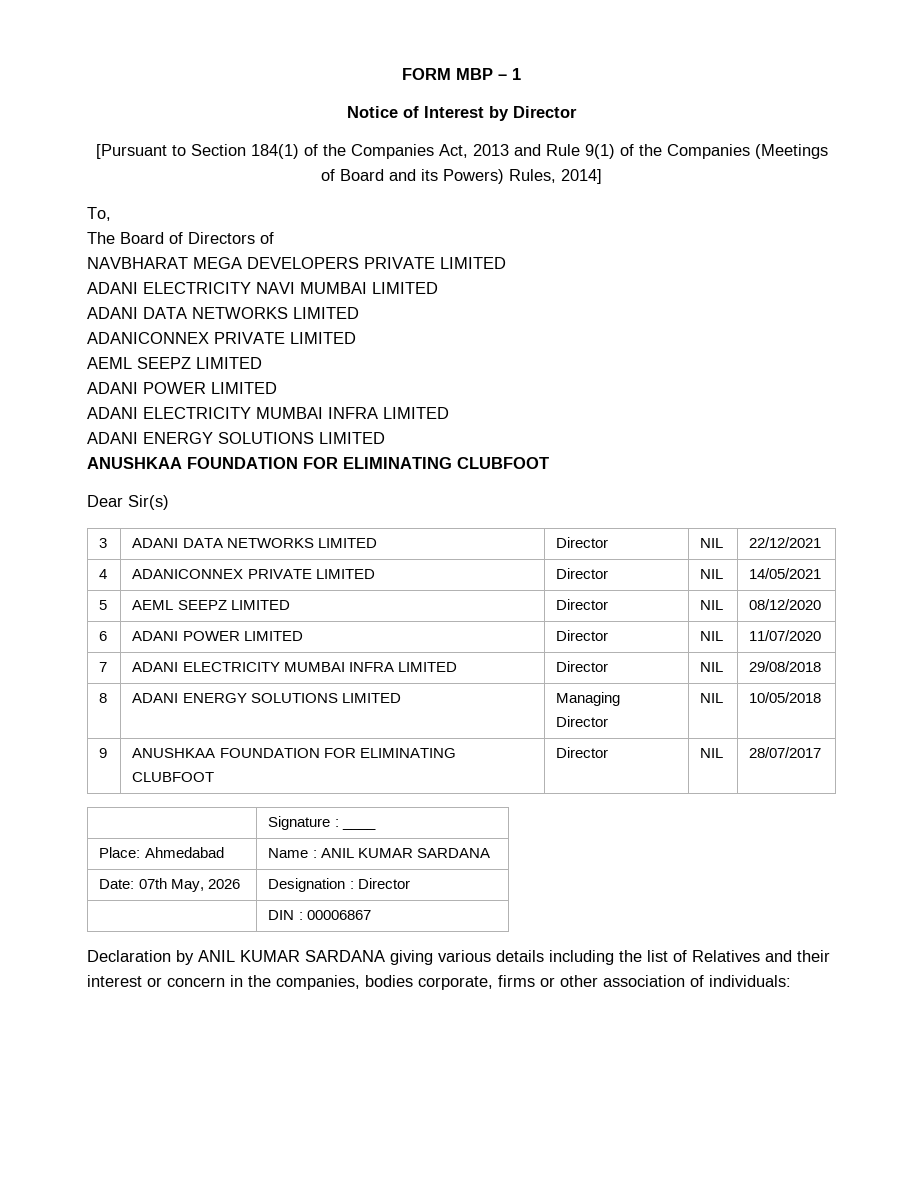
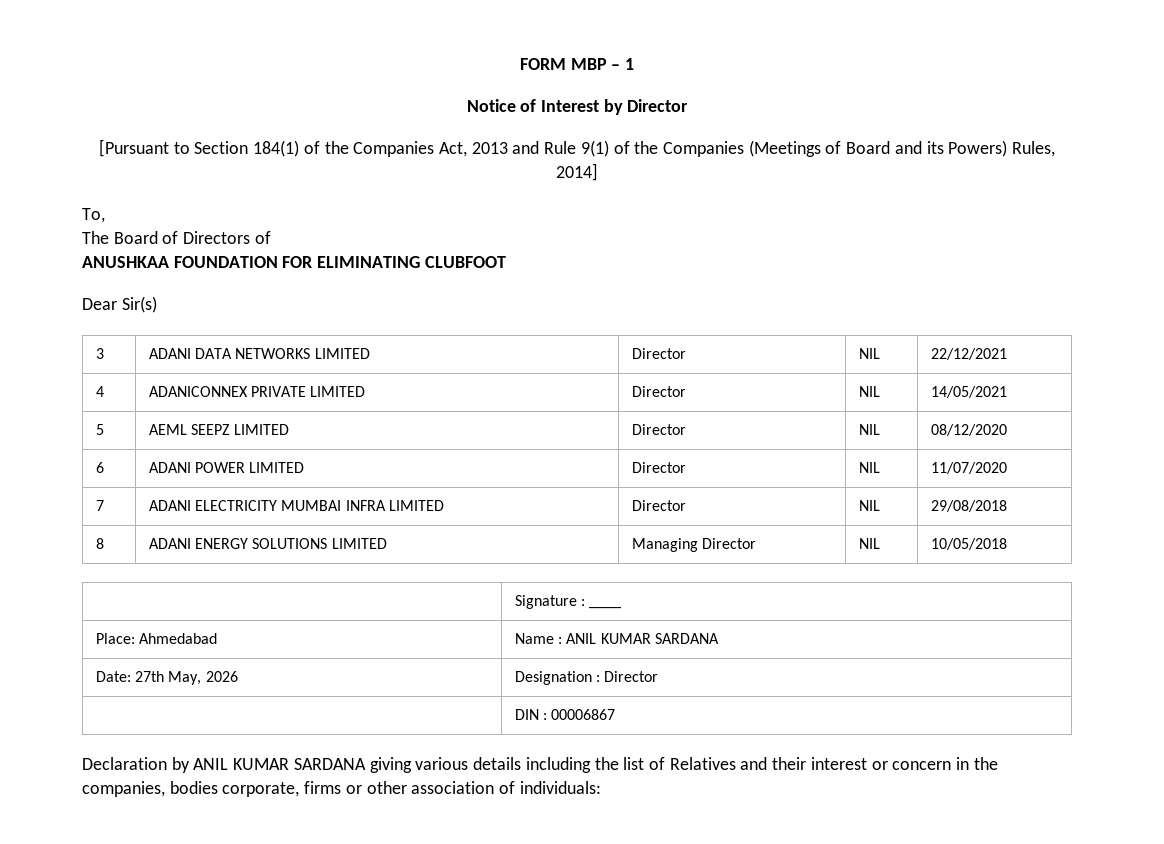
[87,257,506,269] [87,282,438,294] [87,307,359,319] [87,332,356,344] [87,357,262,369] [87,382,277,394] [87,407,449,419] [87,432,385,444] // NAVBHARAT MEGA DEVELOPERS PRIVATE LIMITED // ADANI ELECTRICITY NAVI MUMBAI LIMITED // ADANI DATA NETWORKS LIMITED // ADANICONNEX PRIVATE LIMITED // AEML SEEPZ LIMITED // ADANI POWER LIMITED // ADANI ELECTRICITY MUMBAI INFRA LIMITED // ADANI ENERGY SOLUTIONS LIMITED -> (271, 237) none
[99,748,108,758] [132,748,456,758] [132,772,215,782] [556,747,609,758] [700,748,724,758] [749,747,822,758] // 9 | ANUSHKAA FOUNDATION FOR ELIMINATING CLUBFOOT | Director | NIL | 28/07/2017 -> (1007, 544) none
[138,878,167,889] 07th -> [134,671,164,682] 27th

